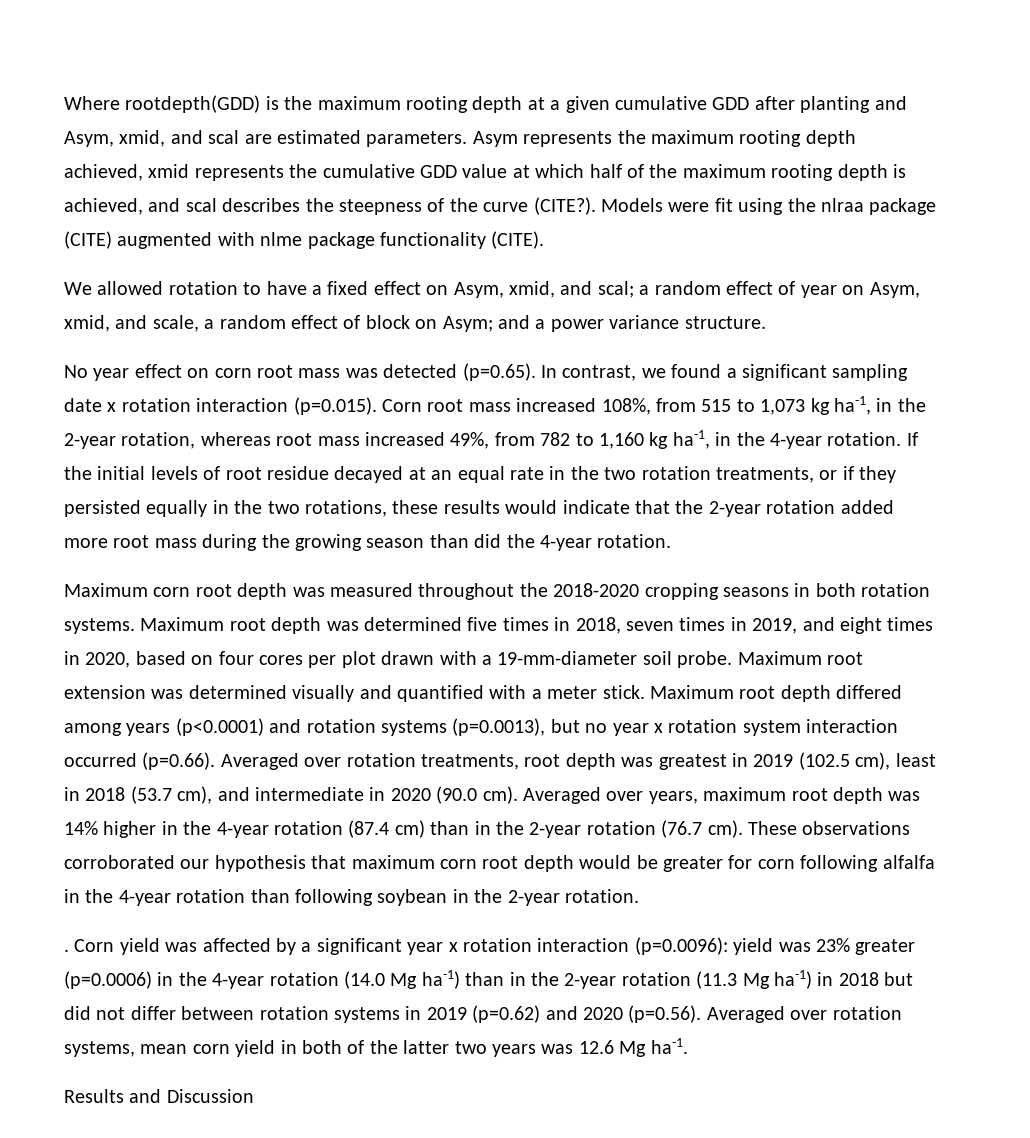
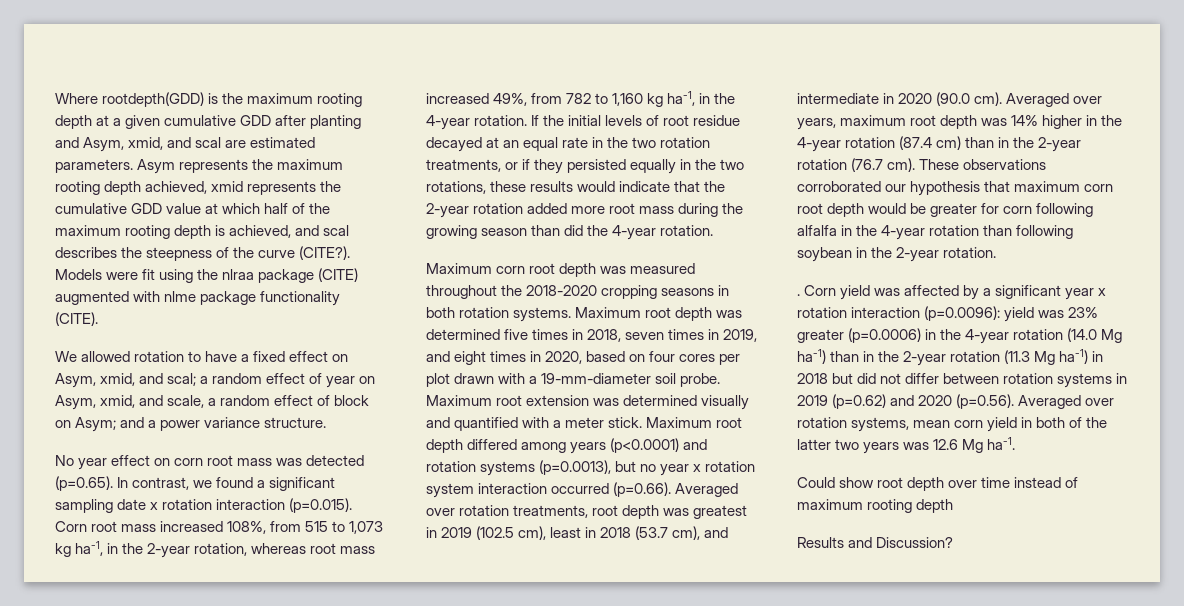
(688, 1046) none -> [797,477,1079,491] [797,499,954,513] // Could show root depth over time instead of maximum rooting depth
[166,1089,254,1103] Discussion -> [876,537,954,548] Discussion?

